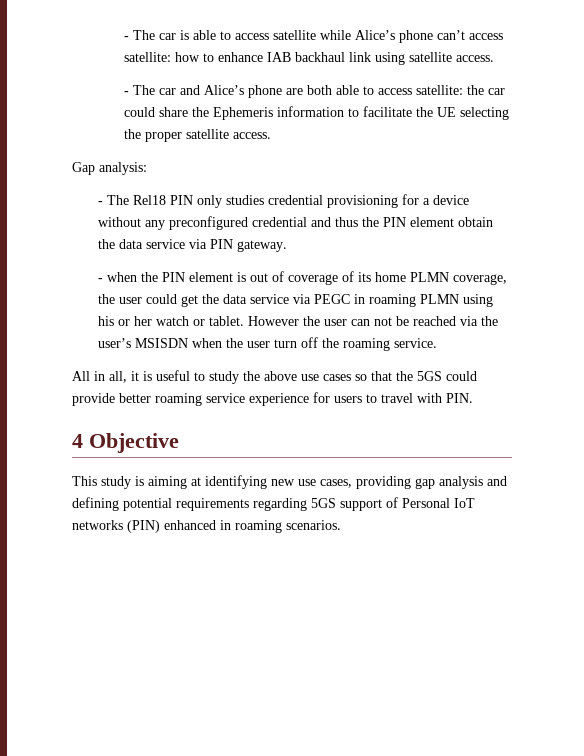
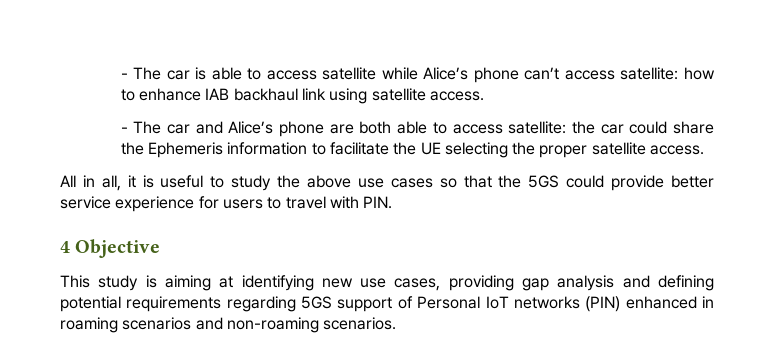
[72,162,147,175] [98,194,470,208] [98,216,494,230] [98,239,288,252] [98,271,508,285] [98,294,494,307] [98,316,499,326] [98,337,438,351] // Gap analysis: // - The Rel18 PIN only studies credential provisioning for a device without any preconfigured credential and thus the PIN element obtain the data service via PIN gateway. // - when the PIN element is out of coverage of its home PLMN coverage, the user could get the data service via PEGC in roaming PLMN using his or her watch or tablet. However the user can not be reached via the user’s MSISDN when the user turn off the roaming service. -> (705, 150) none
[155,393,202,406] roaming -> (715, 181) none
(282, 526) none -> [122,317,319,333] scenarios and non-roaming

